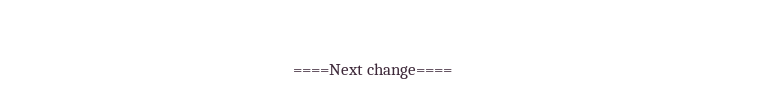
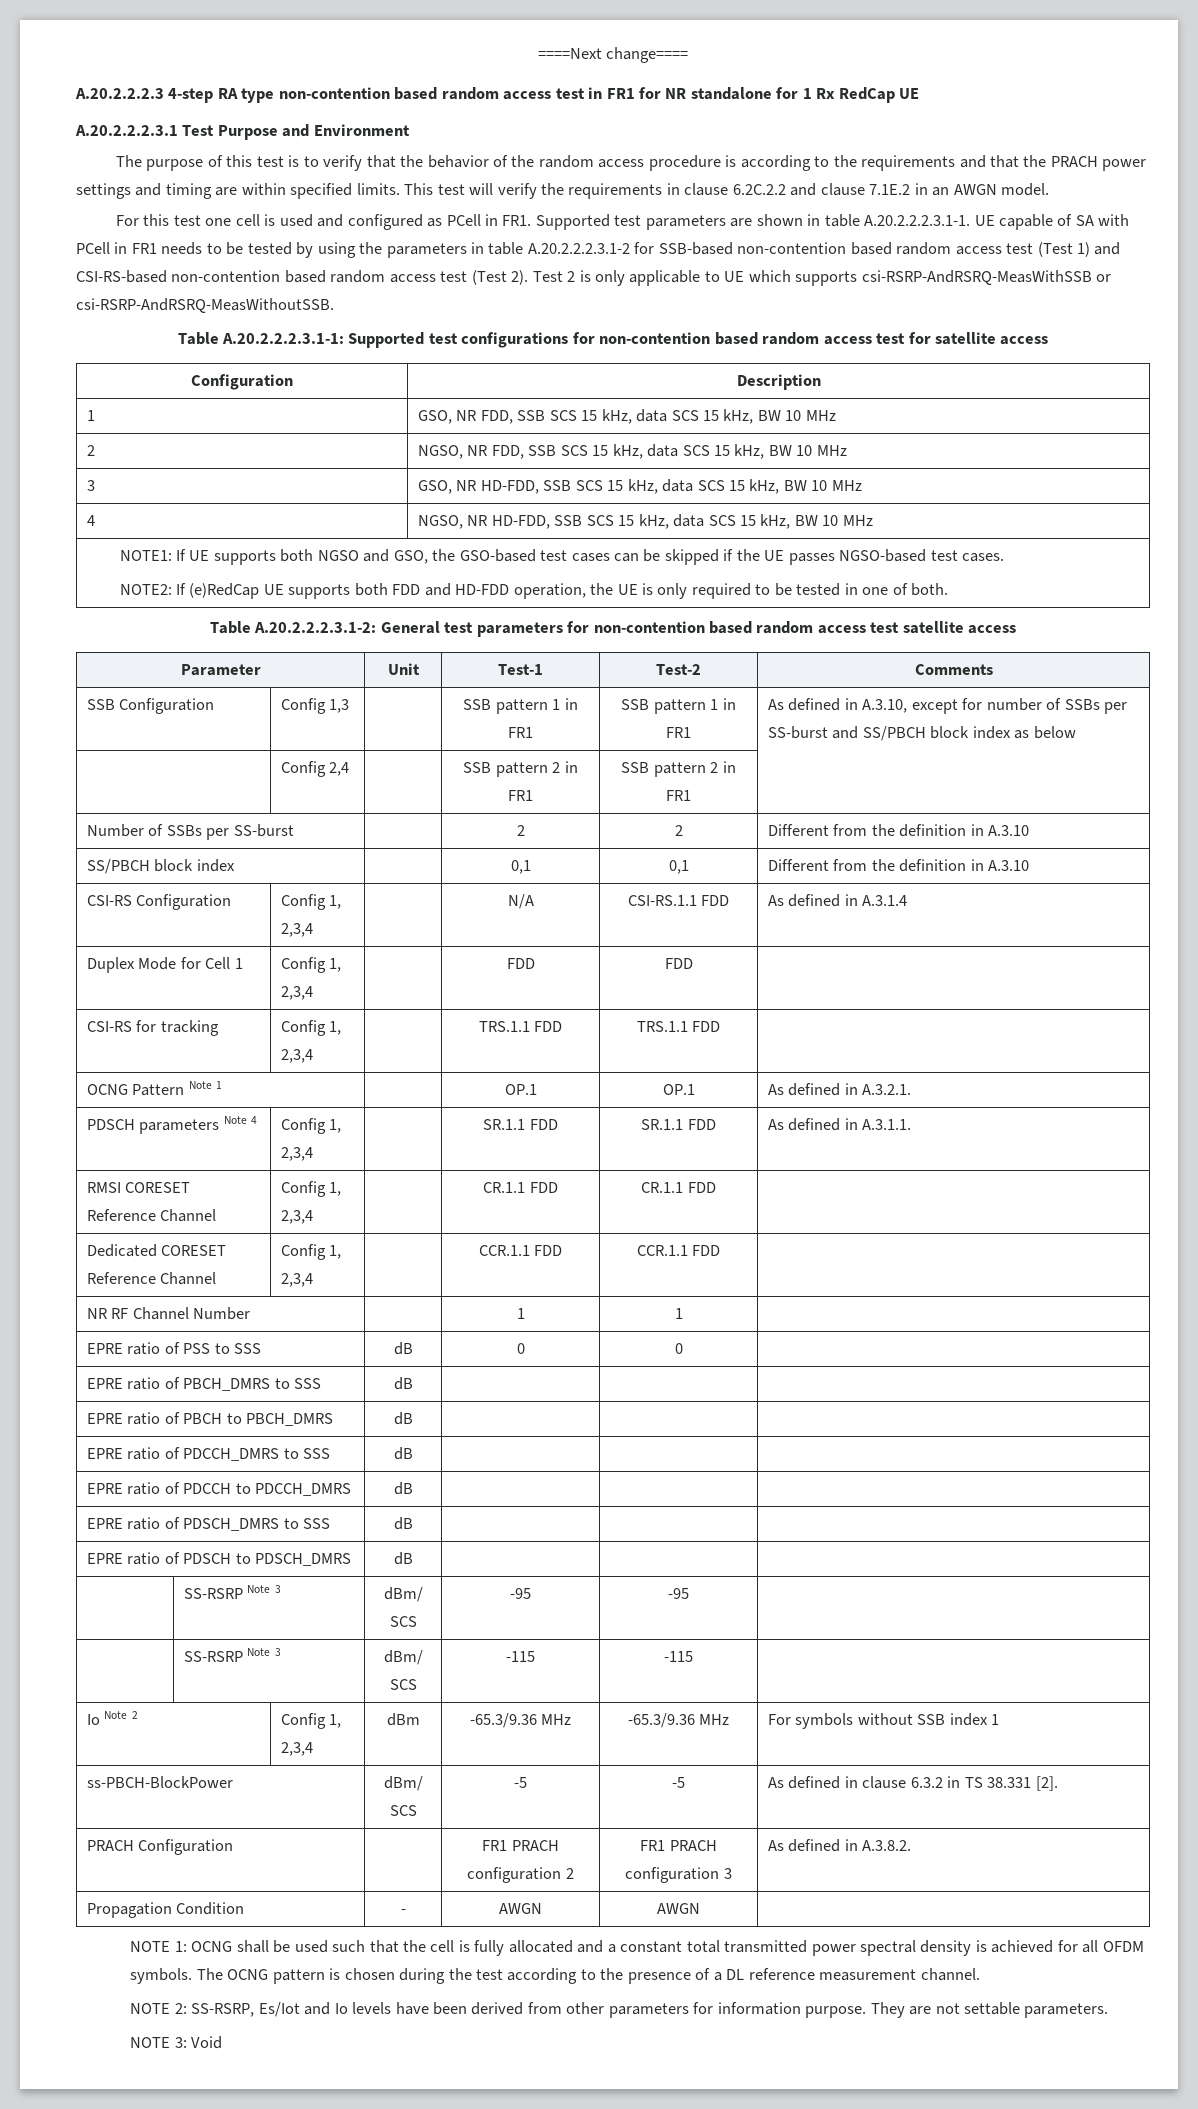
(453, 71) none -> [75,87,920,103] [75,124,410,140] [115,155,1147,171] [76,183,1050,199] [115,214,1130,230] [76,242,1121,258] [76,270,1112,286] [76,298,334,313] [177,332,1049,348] [191,374,293,390] [736,374,821,390] [86,410,95,421] [417,409,836,424] [86,445,95,456] [417,444,847,459] [86,480,95,491] [417,479,862,494] [86,515,95,526] [417,514,873,529] [119,549,1005,565] [119,583,949,599] [209,621,1017,637] [180,664,261,676] [387,663,420,675] [498,664,543,675] [656,664,701,675] [914,664,993,675] [86,698,215,714] [280,698,350,714] [463,698,578,714] [508,727,533,738] [621,698,736,714] [666,727,691,738] [767,698,1127,714] [767,726,1076,741] [280,761,350,777] [463,761,578,777] [508,790,533,801] [621,761,736,777] [666,790,691,801] [86,824,294,840] [516,825,525,836] [674,825,683,836] [767,824,1030,837] [86,859,235,874] [510,860,531,874] [668,860,689,874] [767,859,1030,872] [86,894,232,910] [280,894,342,910] [280,923,313,937] [507,894,534,909] [627,895,730,906] [767,894,908,907] [86,957,243,973] [280,957,342,973] [280,986,313,1000] [506,958,535,969] [664,958,693,969] [86,1020,219,1036] [280,1020,342,1036] [280,1049,313,1063] [478,1021,563,1032] [636,1021,721,1032] [86,1081,223,1096] [504,1084,537,1095] [662,1084,695,1095] [767,1083,912,1096] [86,1116,258,1134] [280,1118,342,1134] [280,1147,313,1161] [483,1119,558,1130] [641,1119,716,1130] [767,1118,912,1131] [86,1182,191,1193] [86,1209,217,1222] [280,1181,342,1197] [280,1210,313,1224] [483,1182,558,1193] [641,1182,716,1193] [86,1244,227,1257] [86,1272,217,1285] [280,1244,342,1260] [280,1273,313,1287] [478,1245,563,1256] [636,1245,721,1256] [86,1307,251,1320] [516,1308,525,1319] [674,1308,683,1319] [86,1342,262,1355] [393,1342,413,1355] [516,1343,525,1354] [674,1343,683,1354] [86,1377,322,1391] [393,1377,413,1390] [86,1412,334,1426] [393,1412,413,1425] [86,1447,331,1461] [393,1447,413,1460] [86,1482,352,1496] [393,1482,413,1495] [86,1517,331,1531] [393,1517,413,1530] [86,1552,352,1566] [393,1552,413,1565] [183,1585,281,1599] [383,1587,423,1602] [389,1616,417,1627] [510,1588,531,1599] [668,1588,689,1599] [183,1648,281,1662] [383,1650,423,1665] [389,1679,417,1690] [506,1651,535,1662] [664,1651,693,1662] [86,1711,138,1725] [280,1713,342,1729] [280,1742,313,1756] [386,1713,420,1726] [469,1713,572,1728] [627,1713,730,1728] [767,1713,1000,1729] [86,1776,233,1788] [383,1776,423,1791] [389,1805,417,1816] [514,1777,527,1788] [672,1777,685,1788] [767,1776,1058,1791] [86,1839,234,1855] [482,1840,559,1851] [467,1867,574,1883] [640,1840,717,1851] [625,1867,732,1883] [767,1839,912,1852] [86,1902,245,1918] [400,1909,406,1914] [499,1903,542,1914] [657,1903,700,1914] [130,1940,1144,1956] [130,1968,980,1984] [130,2002,1109,2018] [130,2036,223,2049] // A.20.2.2.2.3 4-step RA type non-contention based random access test in FR1 for NR standalone for 1 Rx RedCap UE // A.20.2.2.2.3.1 Test Purpose and Environment // The purpose of this test is to verify that the behavior of the random access procedure is according to the requirements and that the PRACH power settings and timing are within specified limits. This test will verify the requirements in clause 6.2C.2.2 and clause 7.1E.2 in an AWGN model. // For this test one cell is used and configured as PCell in FR1. Supported test parameters are shown in table A.20.2.2.2.3.1-1. UE capable of SA with PCell in FR1 needs to be tested by using the parameters in table A.20.2.2.2.3.1-2 for SSB-based non-contention based random access test (Test 1) and CSI-RS-based non-contention based random access test (Test 2). Test 2 is only applicable to UE which supports csi-RSRP-AndRSRQ-MeasWithSSB or csi-RSRP-AndRSRQ-MeasWithoutSSB. // Table A.20.2.2.2.3.1-1: Supported test configurations for non-contention based random access test for satellite access // Configuration | Description // 1 | GSO, NR FDD, SSB SCS 15 kHz, data SCS 15 kHz, BW 10 MHz // 2 | NGSO, NR FDD, SSB SCS 15 kHz, data SCS 15 kHz, BW 10 MHz // 3 | GSO, NR HD-FDD, SSB SCS 15 kHz, data SCS 15 kHz, BW 10 MHz // 4 | NGSO, NR HD-FDD, SSB SCS 15 kHz, data SCS 15 kHz, BW 10 MHz // NOTE1: If UE supports both NGSO and GSO, the GSO-based test cases can be skipped if the UE passes NGSO-based test cases. // NOTE2: If (e)RedCap UE supports both FDD and HD-FDD operation, the UE is only required to be tested in one of both. // Table A.20.2.2.2.3.1-2: General test parameters for non-contention based random access test satellite access // Parameter | Unit | Test-1 | Test-2 | Comments // SSB Configuration | Config 1,3 | | SSB pattern 1 in FR1 | SSB pattern 1 in FR1 | As defined in A.3.10, except for number of SSBs per SS-burst and SS/PBCH block index as below // | Config 2,4 | | SSB pattern 2 in FR1 | SSB pattern 2 in FR1 | // Number of SSBs per SS-burst | | 2 | 2 | Different from the definition in A.3.10 // SS/PBCH block index | | 0,1 | 0,1 | Different from the definition in A.3.10 // CSI-RS Configuration | Config 1, 2,3,4 | | N/A | CSI-RS.1.1 FDD | As defined in A.3.1.4 // Duplex Mode for Cell 1 | Config 1, 2,3,4 | | FDD | FDD | // CSI-RS for tracking | Config 1, 2,3,4 | | TRS.1.1 FDD | TRS.1.1 FDD | // OCNG Pattern Note 1 | | OP.1 | OP.1 | As defined in A.3.2.1. // PDSCH parameters Note 4 | Config 1, 2,3,4 | | SR.1.1 FDD | SR.1.1 FDD | As defined in A.3.1.1. // RMSI CORESET Reference Channel | Config 1, 2,3,4 | | CR.1.1 FDD | CR.1.1 FDD | // Dedicated CORESET Reference Channel | Config 1, 2,3,4 | | CCR.1.1 FDD | CCR.1.1 FDD | // NR RF Channel Number | | 1 | 1 | // EPRE ratio of PSS to SSS | dB | 0 | 0 | // EPRE ratio of PBCH_DMRS to SSS | dB | | | // EPRE ratio of PBCH to PBCH_DMRS | dB | | | // EPRE ratio of PDCCH_DMRS to SSS | dB | | | // EPRE ratio of PDCCH to PDCCH_DMRS | dB | | | // EPRE ratio of PDSCH_DMRS to SSS | dB | | | // EPRE ratio of PDSCH to PDSCH_DMRS | dB | | | // | SS-RSRP Note 3 | dBm/ SCS | -95 | -95 | // | SS-RSRP Note 3 | dBm/ SCS | -115 | -115 | // Io Note 2 | Config 1, 2,3,4 | dBm | -65.3/9.36 MHz | -65.3/9.36 MHz | For symbols without SSB index 1 // ss-PBCH-BlockPower | dBm/ SCS | -5 | -5 | As defined in clause 6.3.2 in TS 38.331 [2]. // PRACH Configuration | | FR1 PRACH configuration 2 | FR1 PRACH configuration 3 | As defined in A.3.8.2. // Propagation Condition | - | AWGN | AWGN | // NOTE 1: OCNG shall be used such that the cell is fully allocated and a constant total transmitted power spectral density is achieved for all OFDM symbols. The OCNG pattern is chosen during the test according to the presence of a DL reference measurement channel. // NOTE 2: SS-RSRP, Es/Iot and Io levels have been derived from other parameters for information purpose. They are not settable parameters. // NOTE 3: Void

